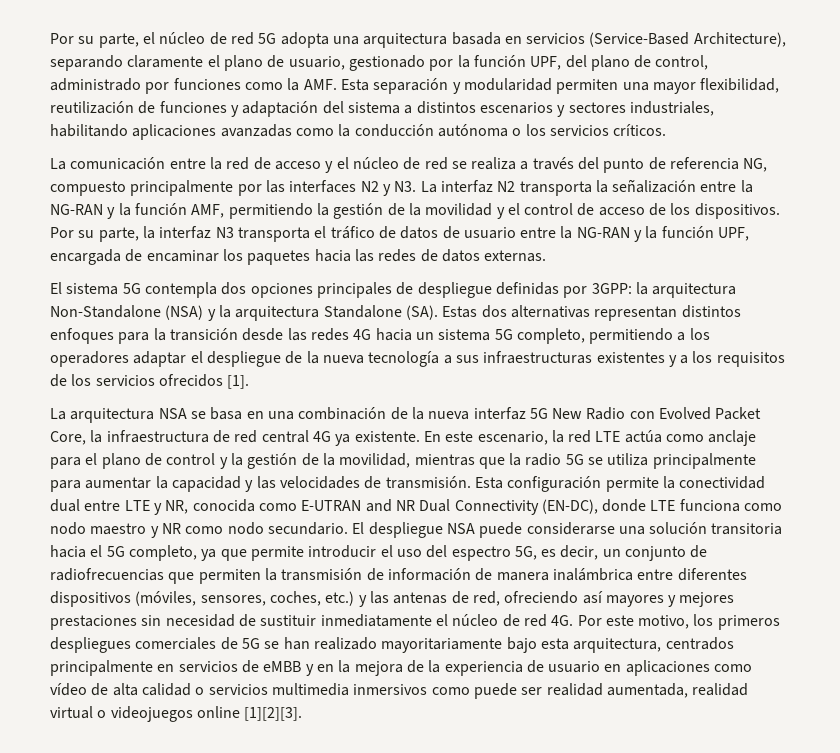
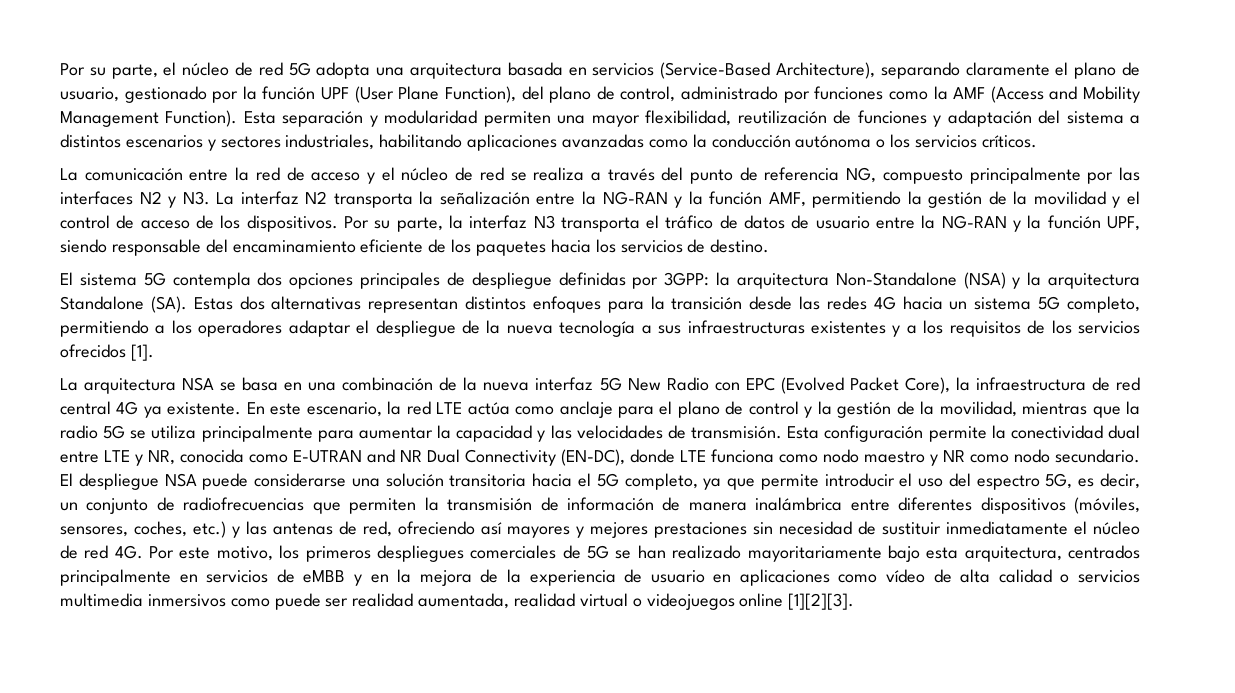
[530,56,562,70] UPF, -> [321,86,516,103] UPF (User Plane Function),
[303,79,337,90] AMF. -> [953,86,1140,103] [60,110,238,127] AMF (Access and Mobility Management Function).
[50,249,547,265] encargada de encaminar los paquetes hacia las redes de datos externas. -> [60,239,770,256] siendo responsable del encaminamiento eficiente de los paquetes hacia los servicios de destino.
[659,407,762,420] [50,431,86,445] Evolved Packet Core, -> [745,377,950,394] EPC (Evolved Packet Core),

